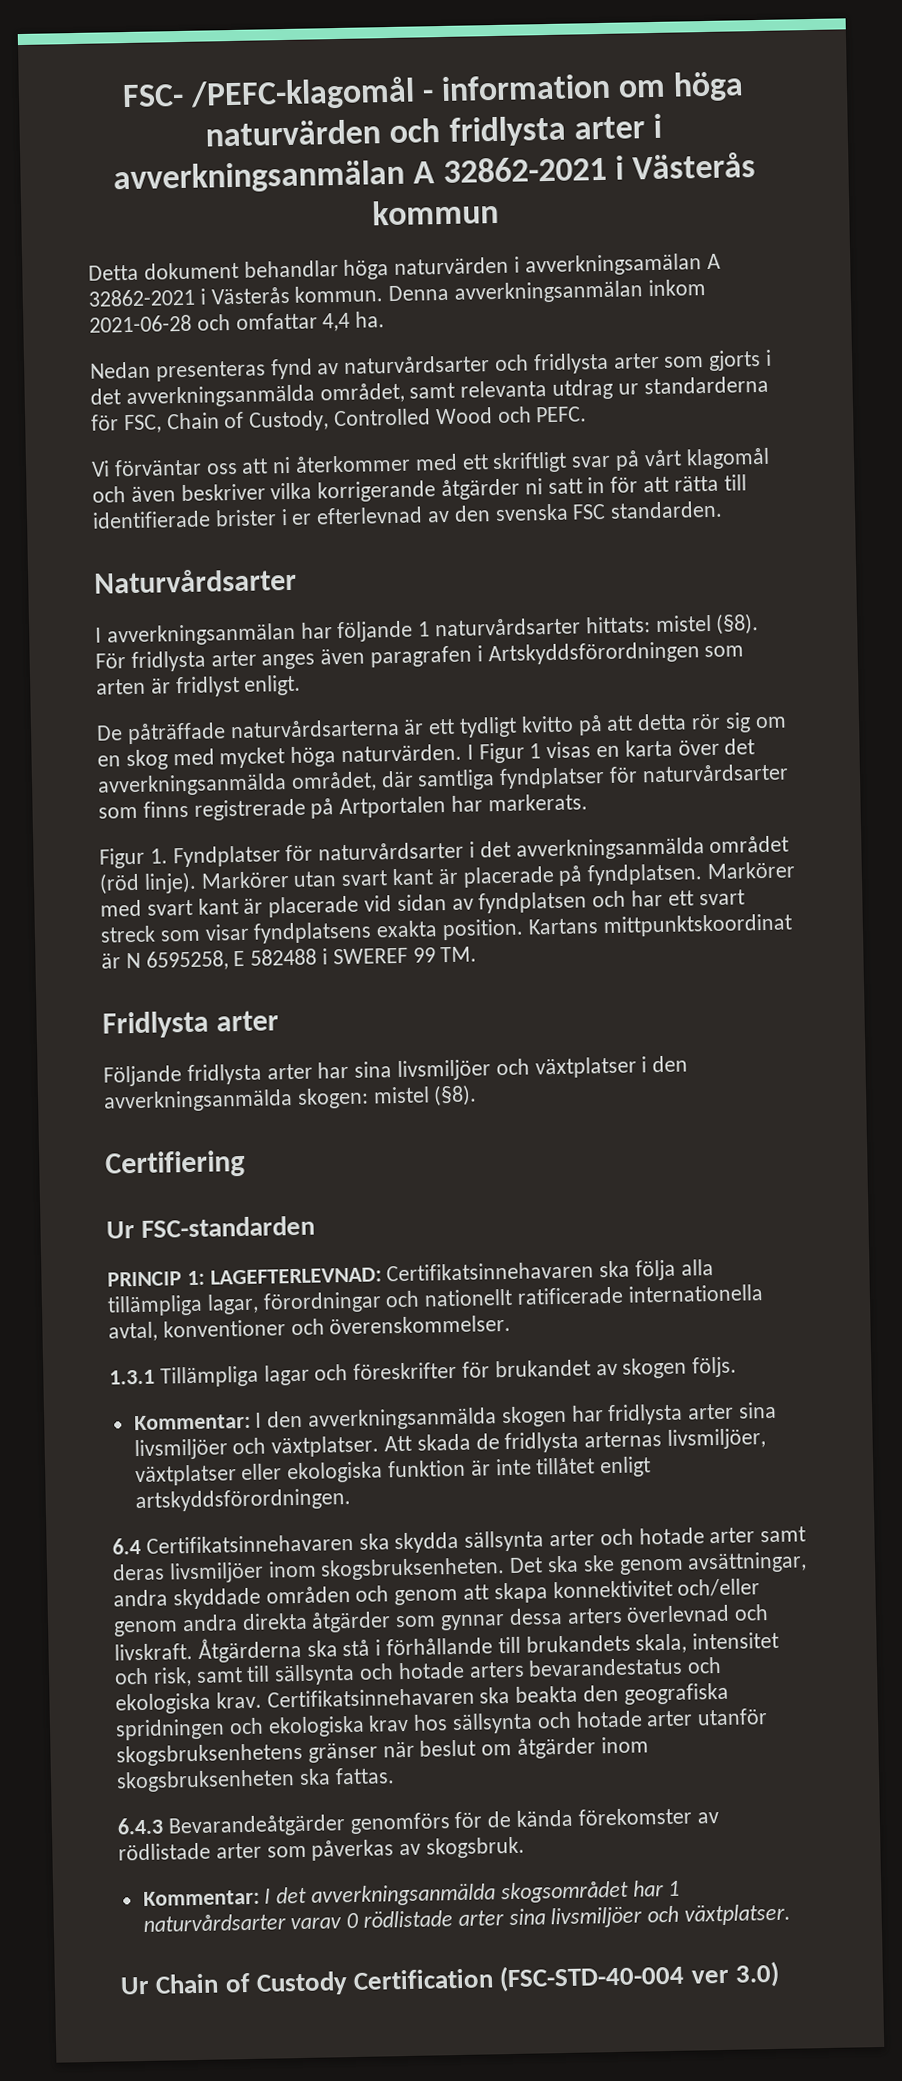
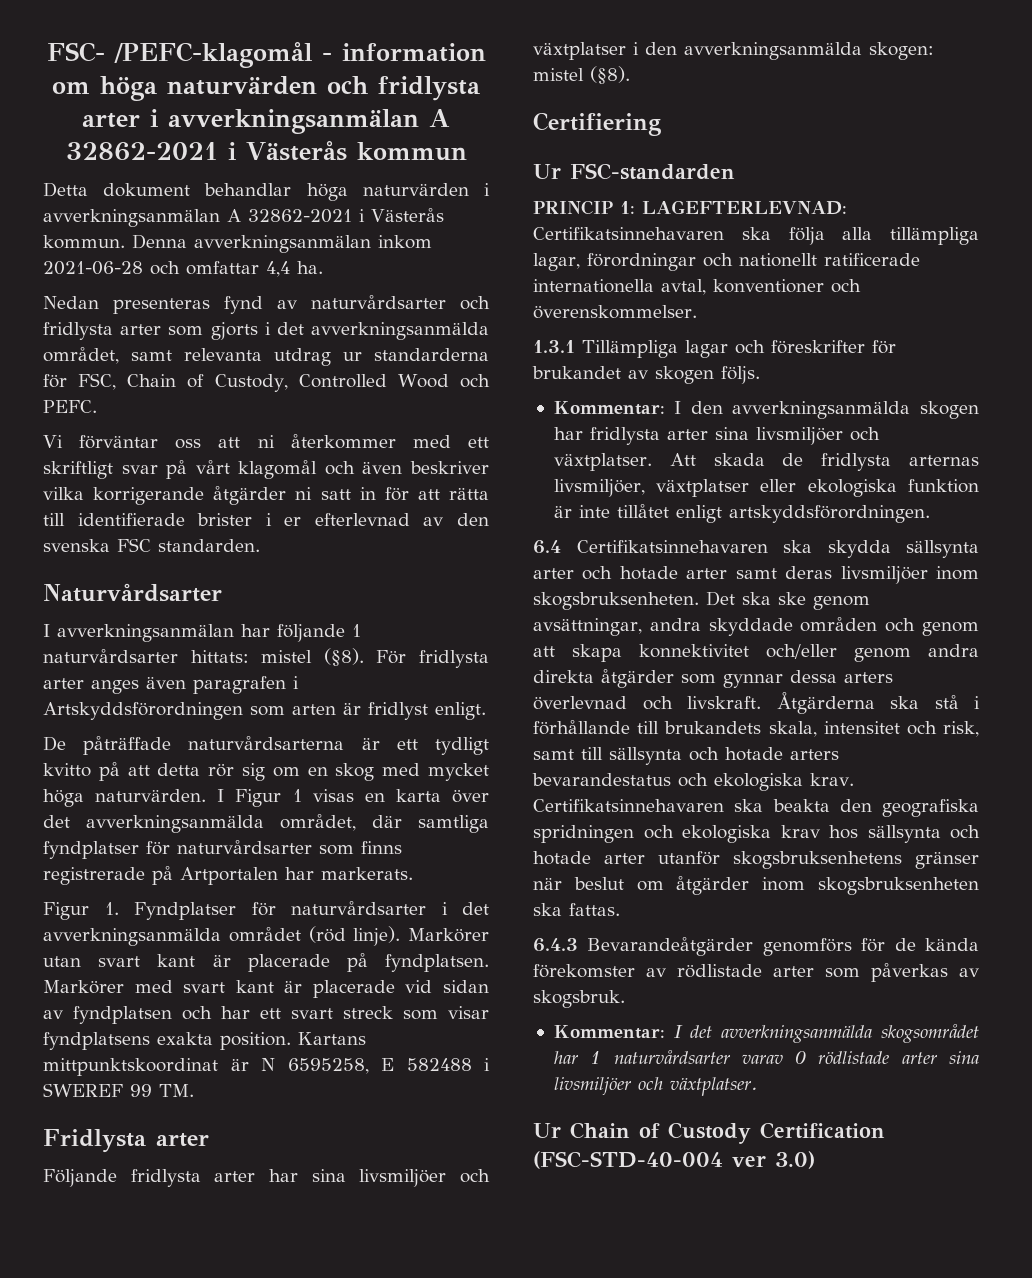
[524,253,702,277] avverkningsamälan -> [43,209,220,227] avverkningsanmälan

